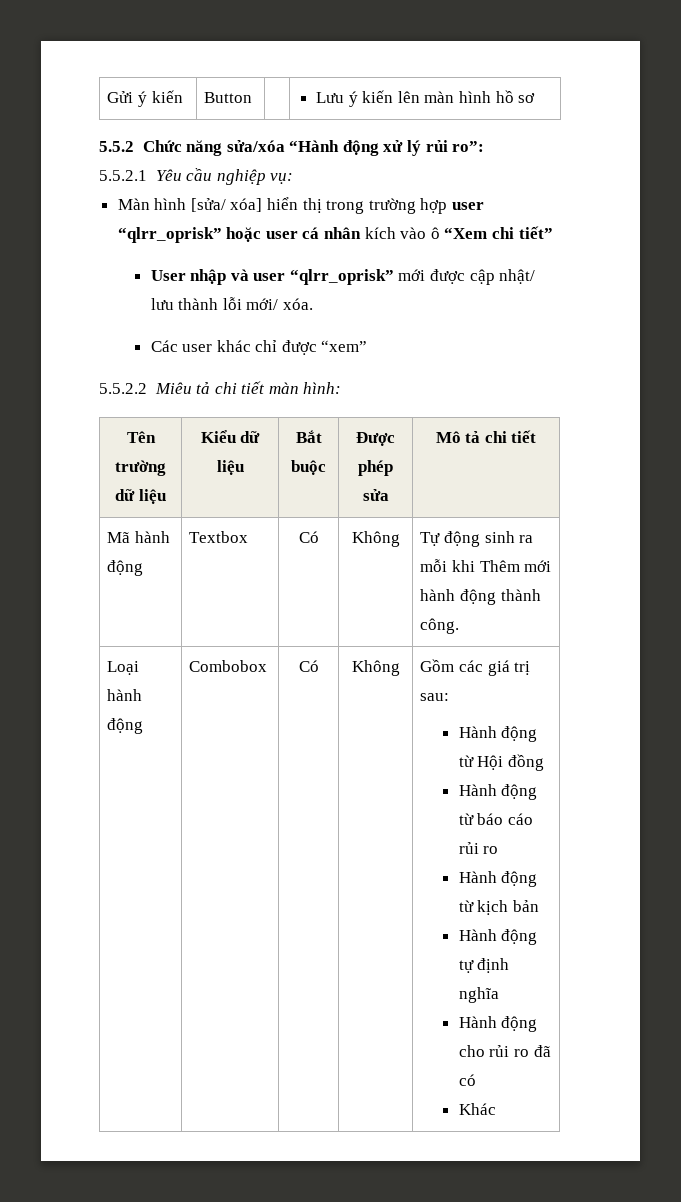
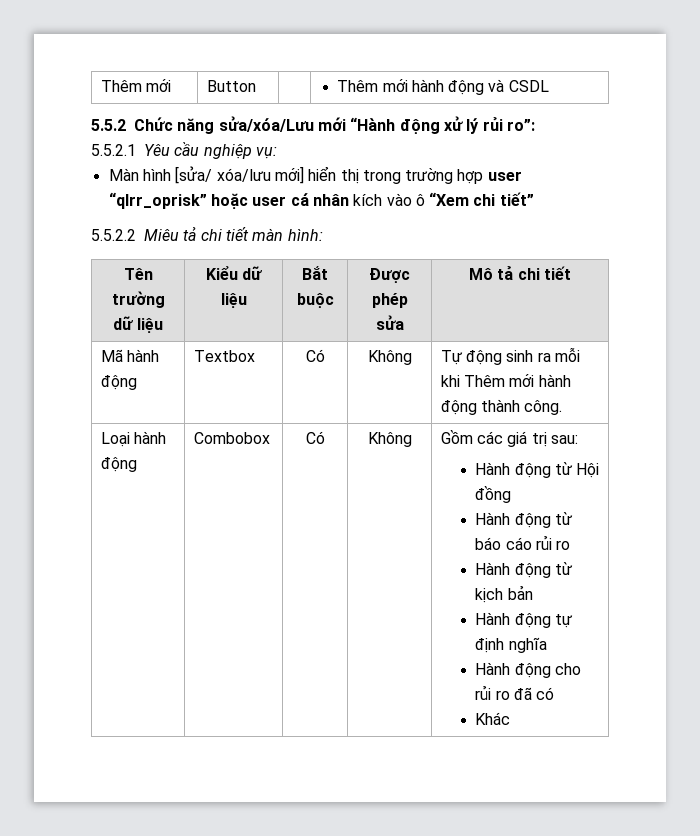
[107,90,183,107] [204,92,253,103] [316,90,536,107] Gửi ý kiến | Button | | Lưu ý kiến lên màn hình hồ sơ -> [100,79,171,92] [206,80,256,92] [337,79,549,95] Thêm mới | Button | | Thêm mới hành động và CSDL
[226,140,285,152] sửa/xóa -> [218,116,346,132] sửa/xóa/Lưu mới
[230,198,263,212] xóa] -> [216,166,304,184] xóa/lưu mới]
[150,269,536,285] [150,297,313,310] [150,340,368,355] // User nhập và user “qlrr_oprisk” mới được cập nhật/ lưu thành lỗi mới/ xóa. // Các user khác chỉ được “xem” -> (534, 199) none

